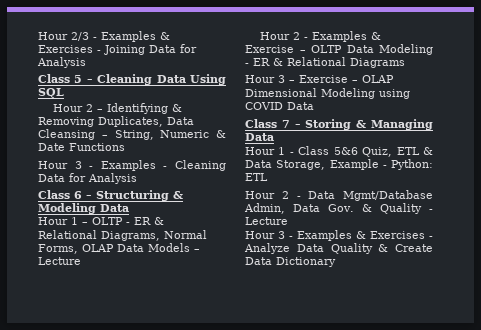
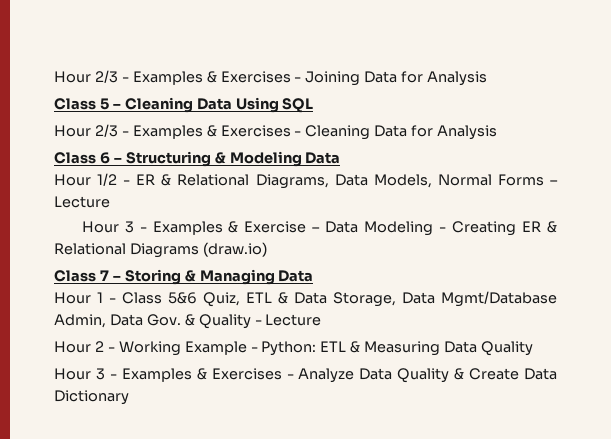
[86,103,183,114] [38,116,194,127] [38,129,226,140] [38,143,125,151] [38,160,156,171] 2 – Identifying & Removing Duplicates, Data Cleansing – String, Numeric & Date Functions // Hour 3 - Examples -> [94,124,291,139] 2/3 - Examples & Exercises
[71,217,123,225] 1 – OLTP -> [97,173,118,186] 1/2
[164,230,207,239] [38,243,200,254] [38,257,81,265] [260,32,301,40] Normal Forms, OLAP Data Models – Lecture // Hour 2 -> [334,174,558,188] [54,196,110,208] [81,221,134,233] Data Models, Normal Forms – Lecture // Hour 3
[311,45,342,53] OLTP -> (321, 229) none
(249, 64) none -> [452,221,517,236] Creating
[245,75,394,83] [245,88,410,99] [245,102,314,110] // Hour 3 – Exercise – OLAP Dimensional Modeling using COVID Data -> [202,242,267,257] (draw.io)
[329,159,433,170] [245,173,268,181] [245,191,301,199] Example - Python: ETL // Hour 2 - -> (396, 299) none
(288, 221) none -> [54,341,534,356] // Hour 2 - Working Example - Python: ETL & Measuring Data Quality

